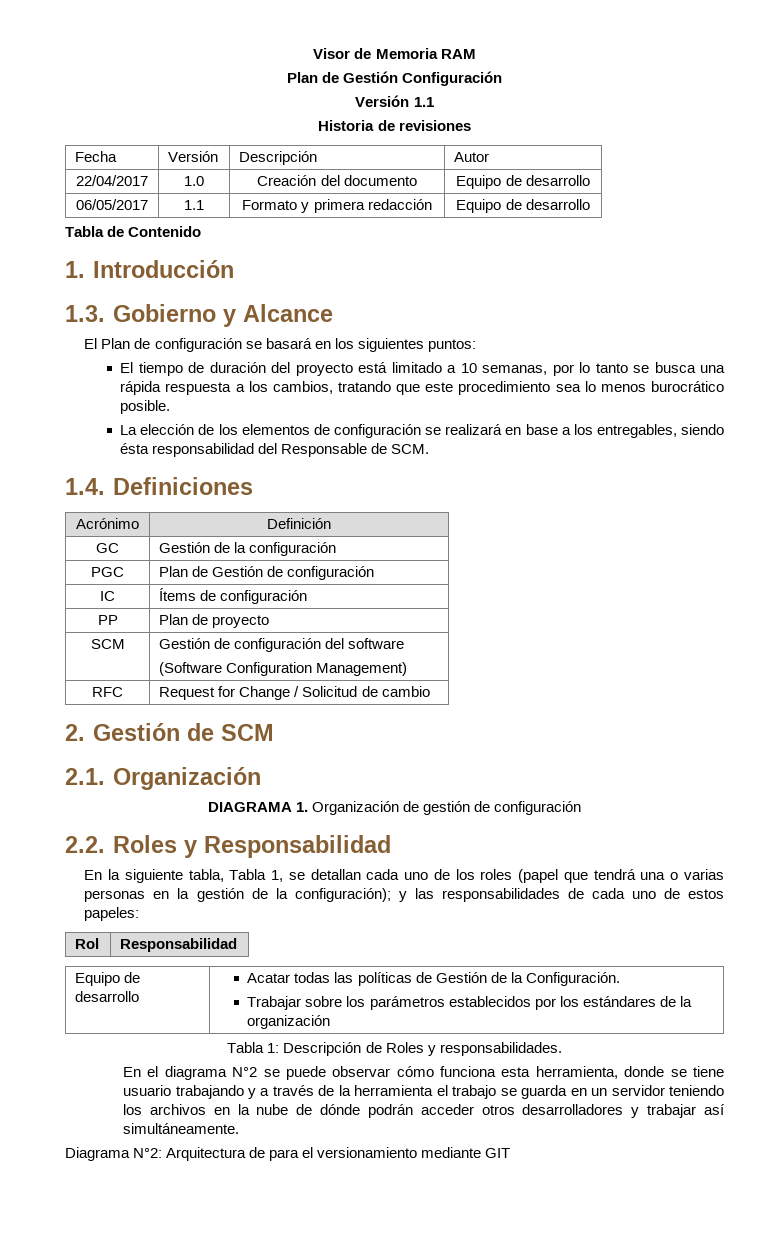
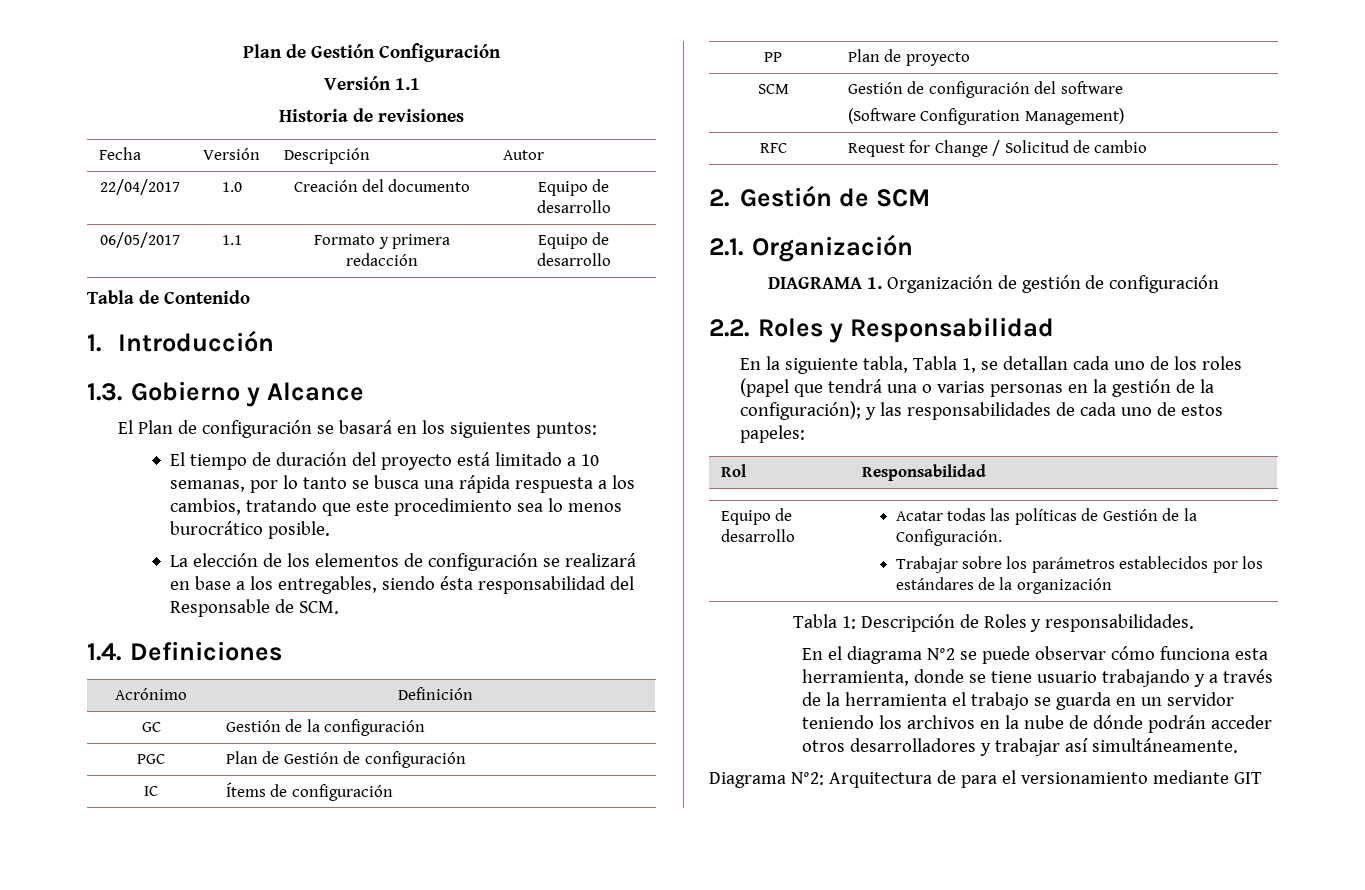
[313,48,476,59] Visor de Memoria RAM // -> (243, 51) none

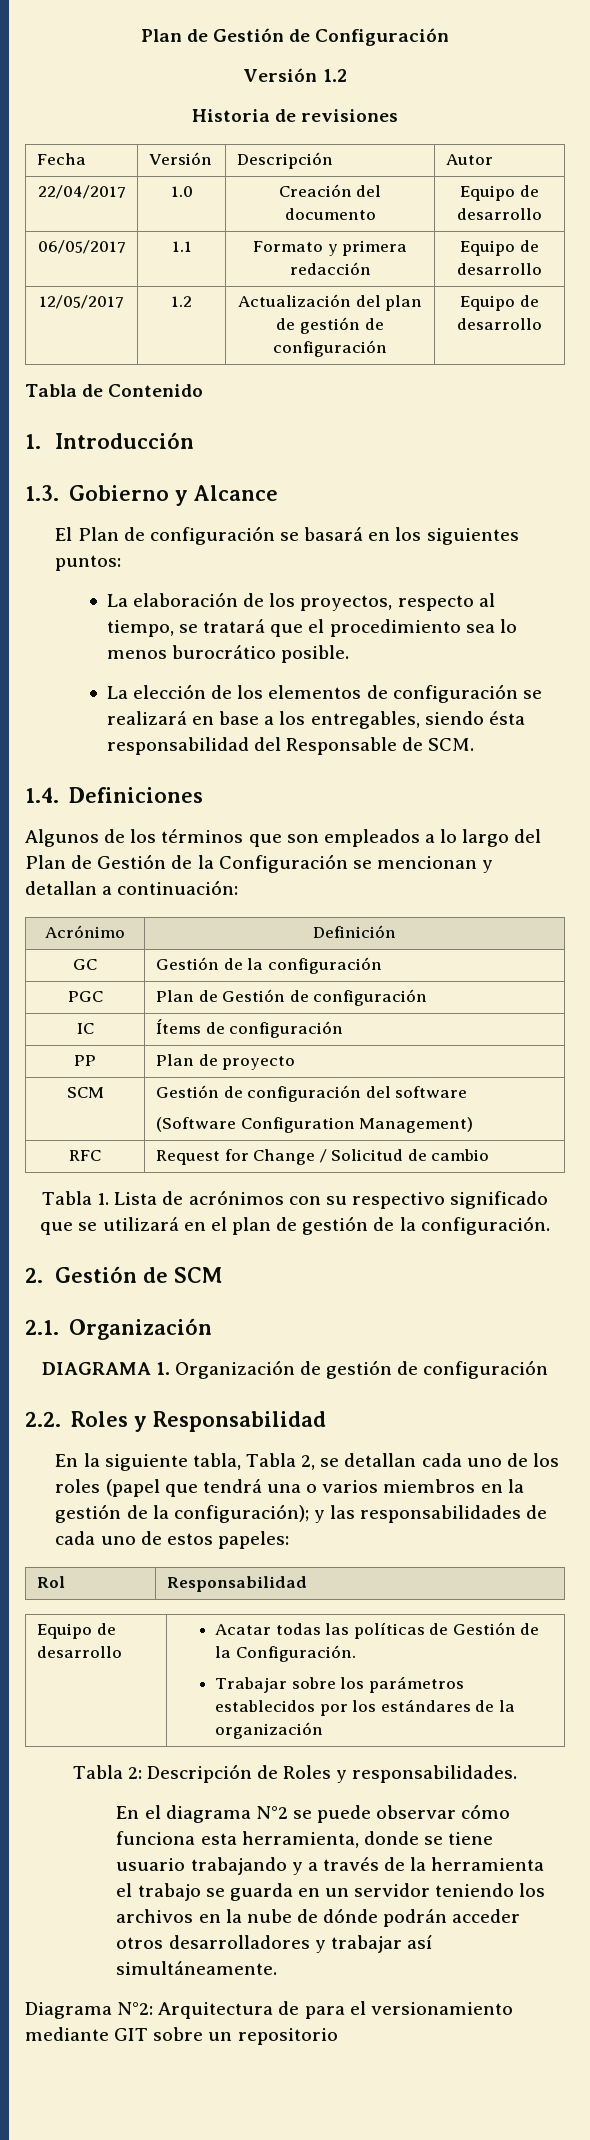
[243,44,375,58] Plan de Gestión -> [140,28,311,42] Plan de Gestión de
[394,78,420,90] 1.1 -> [322,69,347,82] 1.2
(611, 259) none -> [39,295,124,309] [171,296,192,307] [237,294,423,311] [276,317,384,334] [273,340,387,357] [460,295,539,311] [457,318,542,330] // 12/05/2017 | 1.2 | Actualización del plan de gestión de configuración | Equipo de desarrollo
[169,452,599,470] [169,475,635,493] [169,498,389,516] El tiempo de duración del proyecto está limitado a 10 semanas, por lo tanto se busca una rápida respuesta a los cambios, tratando que este -> [106,592,495,611] [106,619,325,637] La elaboración de los proyectos, respecto al tiempo, se tratará que el
(283, 651) none -> [25,829,542,847] [25,854,494,873] [25,880,239,895] // Algunos de los términos que son empleados a lo largo del Plan de Gestión de la Configuración se mencionan y detallan a continuación:
(1148, 146) none -> [41,1190,549,1209] [40,1216,550,1235] // Tabla 1. Lista de acrónimos con su respectivo significado que se utilizará en el plan de gestión de la configuración.
[962,358,977,373] 1, -> [301,1455,316,1470] 2,
[937,381,1064,397] varias personas -> [322,1479,476,1493] varios miembros
[841,616,856,629] 1: -> [127,1767,142,1779] 2:
(1262, 778) none -> [153,2027,338,2045] sobre un repositorio

